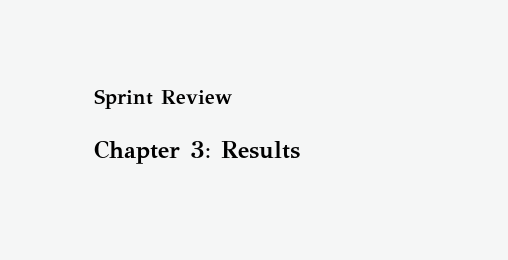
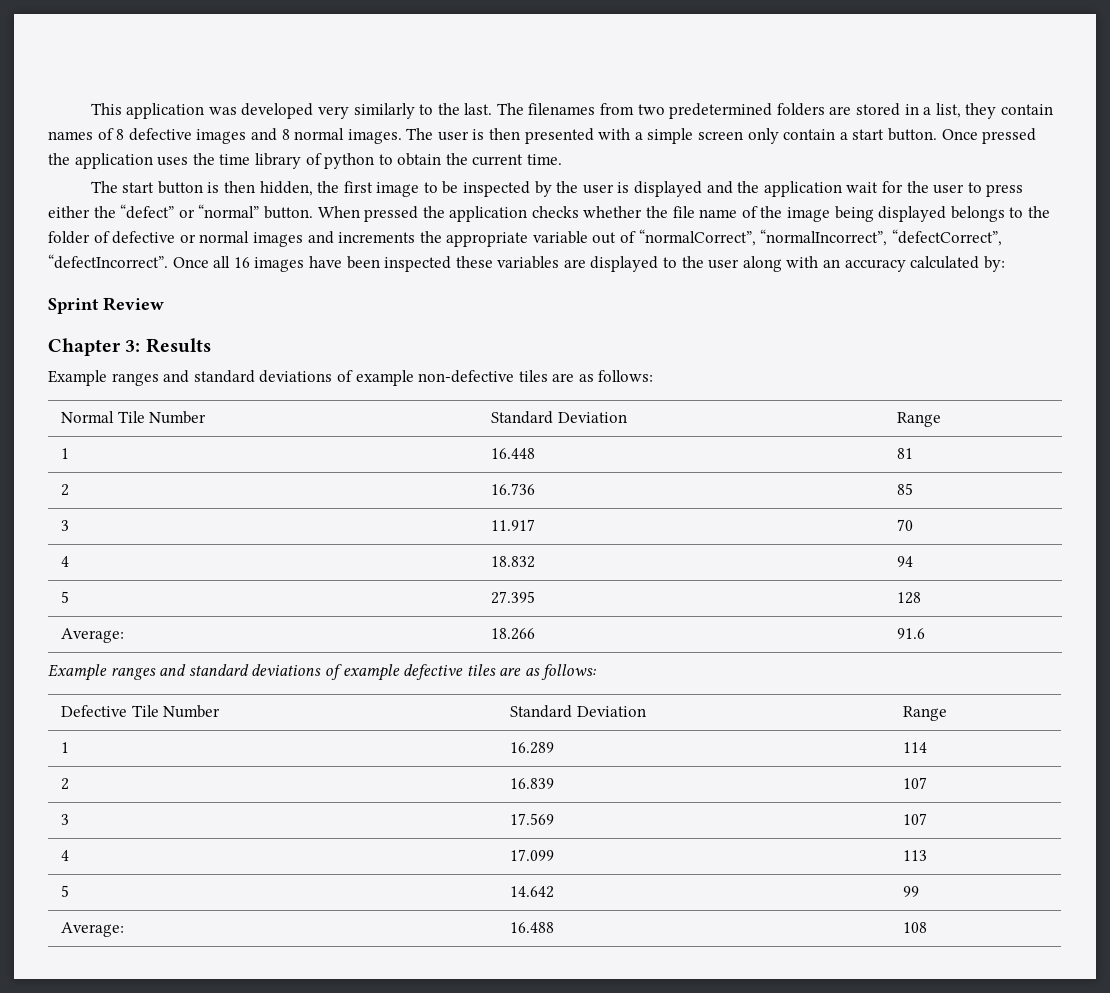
(94, 99) none -> [90,103,1053,119] [48,128,1037,144] [48,153,563,169] [90,181,1024,197] [48,204,1050,222] [48,229,1002,247] [48,254,1005,272] This application was developed very similarly to the last. The filenames from two predetermined folders are stored in a list, they contain names of 8 defective images and 8 normal images. The user is then presented with a simple screen only contain a start button. Once pressed the application uses the time library of python to obtain the current time. // The start button is then hidden, the first image to be inspected by the user is displayed and the application wait for the user to press either the “defect” or “normal” button. When pressed the application checks whether the file name of the image being displayed belongs to the folder of defective or normal images and increments the appropriate variable out of “normalCorrect”, “normalIncorrect”, “defectCorrect”, “defectIncorrect”. Once all 16 images have been inspected these variables are displayed to the user along with an accuracy calculated by: //
(300, 150) none -> [48,370,654,386] [61,411,207,424] [491,411,627,424] [897,412,942,427] [61,448,70,459] [491,448,536,459] [897,448,914,459] [61,484,70,496] [491,483,536,495] [897,483,914,495] [61,520,70,531] [491,519,536,531] [897,519,914,531] [61,556,70,567] [491,556,536,568] [897,556,914,567] [61,591,70,603] [491,591,536,604] [897,592,922,604] [61,628,125,643] [491,628,536,640] [897,628,926,639] [48,664,597,681] [61,705,221,718] [510,705,646,718] [903,706,948,721] [61,742,70,753] [510,742,555,754] [903,742,928,753] [61,778,70,790] [510,778,555,789] [903,777,928,789] [61,814,70,825] [510,813,555,825] [903,813,928,825] [61,850,70,861] [510,849,555,861] [903,850,928,861] [61,885,70,897] [510,886,555,898] [903,886,920,897] [61,922,125,937] [510,922,555,933] [903,922,928,933] // Example ranges and standard deviations of example non-defective tiles are as follows: // Normal Tile Number | Standard Deviation | Range // 1 | 16.448 | 81 // 2 | 16.736 | 85 // 3 | 11.917 | 70 // 4 | 18.832 | 94 // 5 | 27.395 | 128 // Average: | 18.266 | 91.6 // Example ranges and standard deviations of example defective tiles are as follows: // Defective Tile Number | Standard Deviation | Range // 1 | 16.289 | 114 // 2 | 16.839 | 107 // 3 | 17.569 | 107 // 4 | 17.099 | 113 // 5 | 14.642 | 99 // Average: | 16.488 | 108

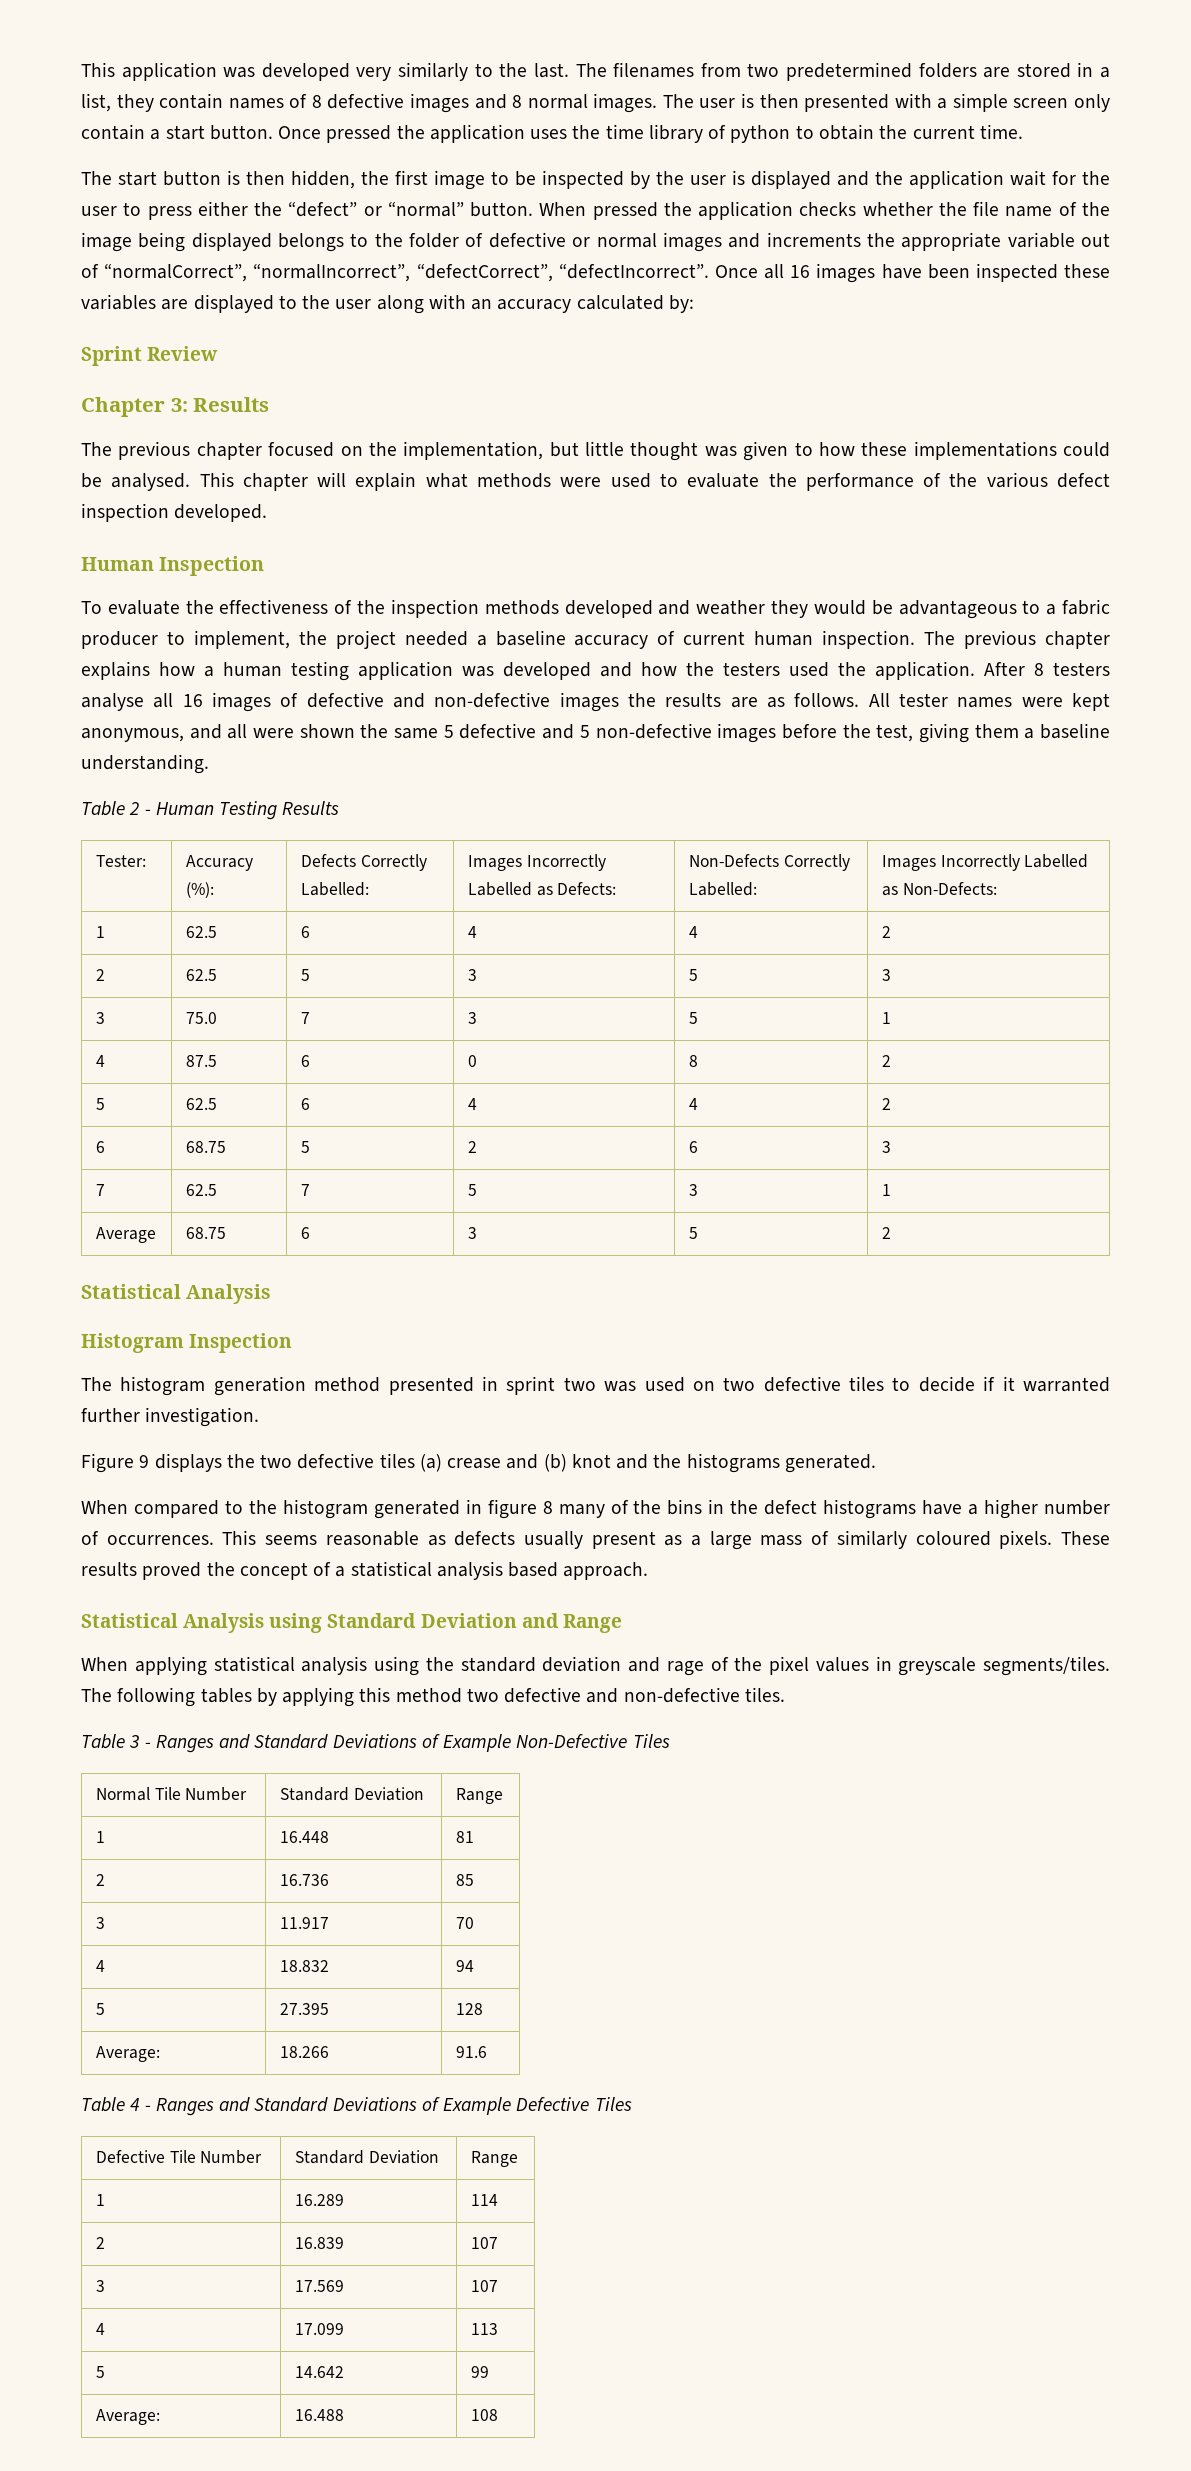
[48,370,654,386] Example ranges and standard deviations of example non-defective tiles are as follows: -> [81,441,1110,461] [81,472,1110,491] [81,503,268,522] [81,556,265,576] [81,599,1111,619] [81,630,1110,649] [81,661,1110,681] [81,692,1111,712] [81,723,1111,743] [81,754,209,774] [81,801,340,820] [95,855,146,867] [185,855,253,871] [185,882,214,898] [300,854,427,871] [300,882,369,896] [467,854,606,871] [467,882,617,896] [688,854,850,871] [688,882,757,896] [881,854,1089,871] [881,882,997,896] [95,926,105,938] [185,926,217,938] [300,926,310,938] [467,926,477,938] [688,926,698,938] [881,926,891,938] [95,969,105,981] [185,969,217,981] [300,969,310,981] [467,969,477,981] [688,969,698,981] [881,969,891,981] [95,1012,105,1024] [185,1012,217,1024] [300,1012,310,1024] [467,1012,477,1024] [688,1012,698,1024] [881,1012,891,1024] [95,1055,105,1067] [185,1055,217,1067] [300,1055,310,1067] [467,1055,477,1067] [688,1055,698,1067] [881,1055,891,1067] [95,1098,105,1110] [185,1098,217,1110] [300,1098,310,1110] [467,1098,477,1110] [688,1098,698,1110] [881,1098,891,1110] [95,1141,105,1153] [185,1141,226,1153] [300,1141,310,1153] [467,1141,477,1153] [688,1141,698,1153] [881,1141,891,1153] [95,1184,105,1196] [185,1184,217,1196] [300,1184,310,1196] [467,1184,477,1196] [688,1184,698,1196] [881,1184,891,1196] [95,1227,156,1243] [185,1227,226,1239] [300,1227,310,1239] [467,1227,477,1239] [688,1227,698,1239] [881,1227,891,1239] [81,1284,272,1304] [81,1333,293,1353] [81,1376,1111,1396] [81,1407,260,1427] [81,1453,876,1473] [81,1499,1111,1519] [81,1530,1111,1550] [81,1561,649,1580] [81,1613,622,1633] [81,1656,1110,1676] [81,1687,785,1707] [81,1734,670,1753] The previous chapter focused on the implementation, but little thought was given to how these implementations could be analysed. This chapter will explain what methods were used to evaluate the performance of the various defect inspection developed. // Human Inspection // To evaluate the effectiveness of the inspection methods developed and weather they would be advantageous to a fabric producer to implement, the project needed a baseline accuracy of current human inspection. The previous chapter explains how a human testing application was developed and how the testers used the application. After 8 testers analyse all 16 images of defective and non-defective images the results are as follows. All tester names were kept anonymous, and all were shown the same 5 defective and 5 non-defective images before the test, giving them a baseline understanding. // Table 2 - Human Testing Results // Tester: | Accuracy (%): | Defects Correctly Labelled: | Images Incorrectly Labelled as Defects: | Non-Defects Correctly Labelled: | Images Incorrectly Labelled as Non-Defects: // 1 | 62.5 | 6 | 4 | 4 | 2 // 2 | 62.5 | 5 | 3 | 5 | 3 // 3 | 75.0 | 7 | 3 | 5 | 1 // 4 | 87.5 | 6 | 0 | 8 | 2 // 5 | 62.5 | 6 | 4 | 4 | 2 // 6 | 68.75 | 5 | 2 | 6 | 3 // 7 | 62.5 | 7 | 5 | 3 | 1 // Average | 68.75 | 6 | 3 | 5 | 2 // Statistical Analysis // Histogram Inspection // The histogram generation method presented in sprint two was used on two defective tiles to decide if it warranted further investigation. // Figure 9 displays the two defective tiles (a) crease and (b) knot and the histograms generated. // When compared to the histogram generated in figure 8 many of the bins in the defect histograms have a higher number of occurrences. This seems reasonable as defects usually present as a large mass of similarly coloured pixels. These results proved the concept of a statistical analysis based approach. // Statistical Analysis using Standard Deviation and Range // When applying statistical analysis using the standard deviation and rage of the pixel values in greyscale segments/tiles. The following tables by applying this method two defective and non-defective tiles. // Table 3 - Ranges and Standard Deviations of Example Non-Defective Tiles
[48,664,597,681] Example ranges and standard deviations of example defective tiles are as follows: -> [81,2097,632,2116] Table 4 - Ranges and Standard Deviations of Example Defective Tiles

